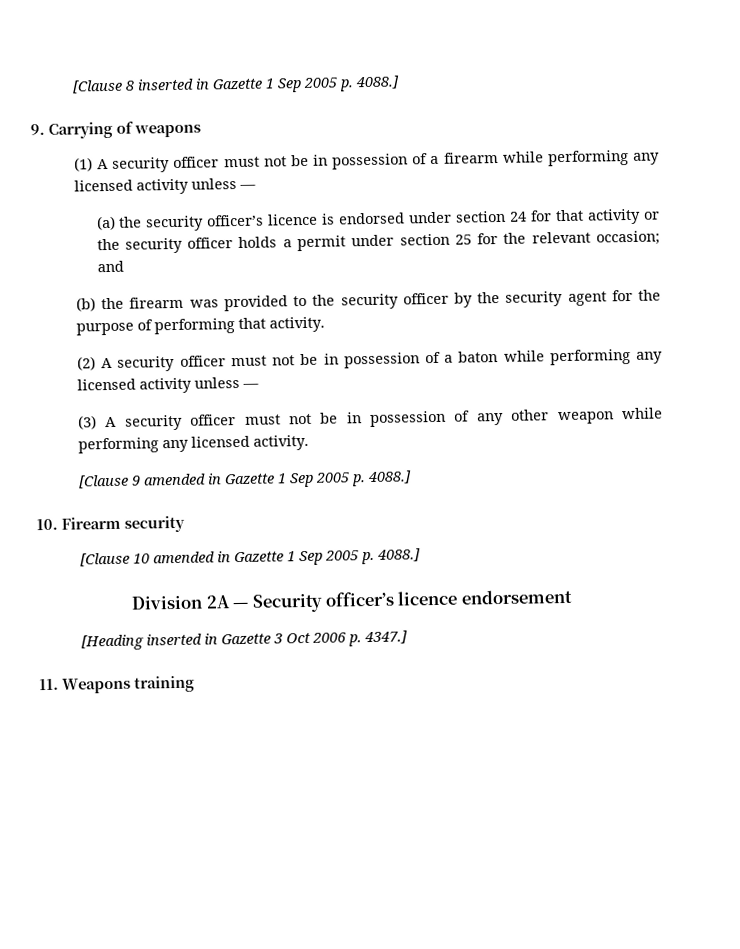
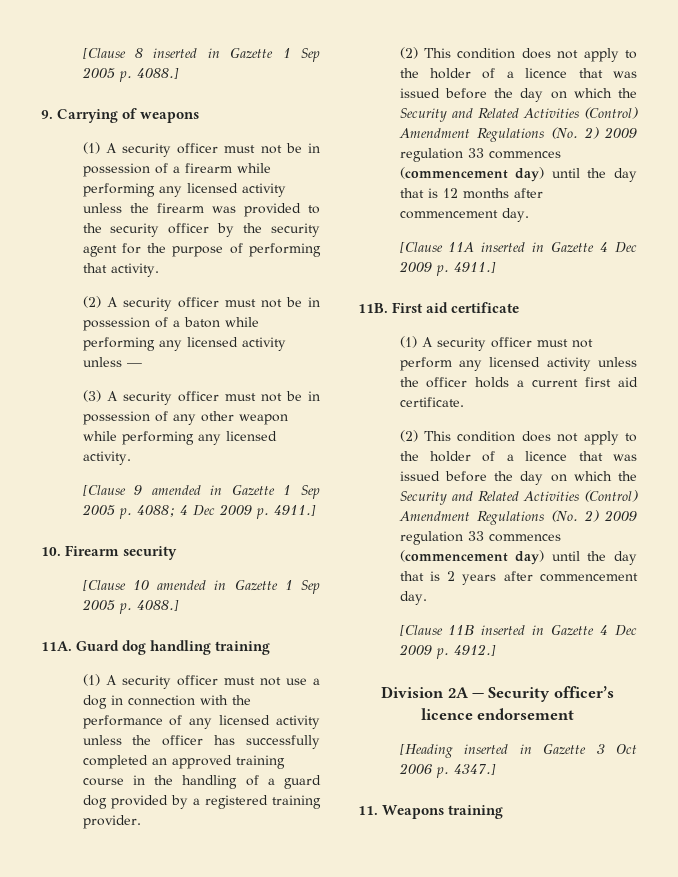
[239,184,257,189] [96,208,661,232] [96,230,661,254] [96,260,124,273] [76,297,97,312] — // (a) the security officer’s licence is endorsed under section 24 for that activity or the security officer holds a permit under section 25 for the relevant occasion; and // (b) -> (122, 208) none
[367,470,413,485] 4088.] -> [136,504,316,519] 4088; 4 Dec 2009 p. 4911.]
(422, 555) none -> [41,640,271,655] [82,674,320,689] [82,695,251,709] [82,715,320,729] [82,735,320,749] [82,755,285,769] [82,775,321,789] [82,795,321,809] [82,815,141,829] [399,47,637,62] [399,68,637,79] [399,88,637,102] [399,107,638,122] [398,127,637,142] [399,148,561,162] [399,167,637,182] [399,188,543,199] [399,208,529,222] [399,242,637,253] [398,261,496,276] [358,302,520,313] [399,336,593,351] [399,357,637,371] [399,377,638,388] [399,397,464,407] [399,430,637,445] [399,451,637,462] [399,471,637,485] [399,490,638,505] [398,510,637,525] [399,531,561,545] [399,550,637,565] [399,571,638,585] [399,591,427,605] [399,625,637,636] [398,644,496,659] // 11A. Guard dog handling training // (1) A security officer must not use a dog in connection with the performance of any licensed activity unless the officer has successfully completed an approved training course in the handling of a guard dog provided by a registered training provider. // (2) This condition does not apply to the holder of a licence that was issued before the day on which the Security and Related Activities (Control) Amendment Regulations (No. 2) 2009 regulation 33 commences (commencement day) until the day that is 12 months after commencement day. // [Clause 11A inserted in Gazette 4 Dec 2009 p. 4911.] // 11B. First aid certificate // (1) A security officer must not perform any licensed activity unless the officer holds a current first aid certificate. // (2) This condition does not apply to the holder of a licence that was issued before the day on which the Security and Related Activities (Control) Amendment Regulations (No. 2) 2009 regulation 33 commences (commencement day) until the day that is 2 years after commencement day. // [Clause 11B inserted in Gazette 4 Dec 2009 p. 4912.]

